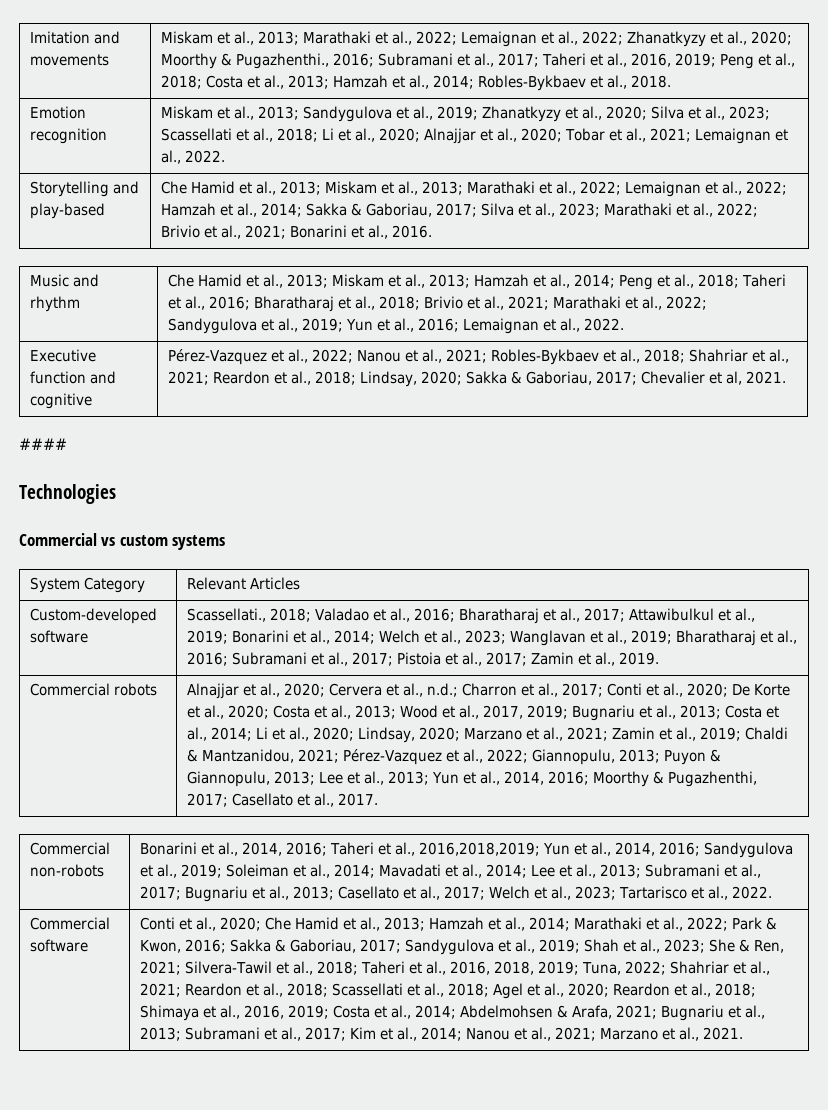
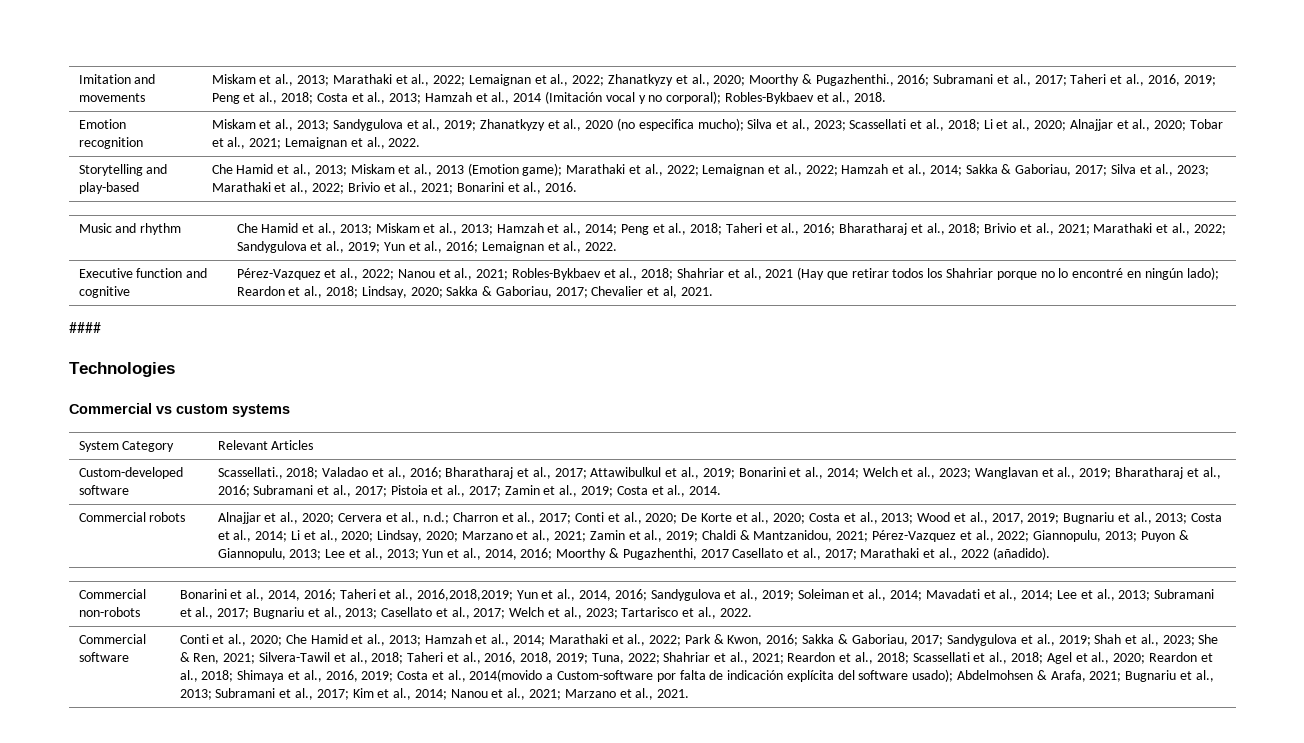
[432,75,474,89] 2014; -> [513,91,722,104] 2014 (Imitación vocal y no corporal);
[605,106,647,120] 2020; -> [585,118,744,131] 2020 (no especifica mucho);
[421,181,463,195] 2013; -> [435,163,563,176] 2013 (Emotion game);
[167,371,209,385] 2021; -> [765,267,1219,280] 2021 (Hay que retirar todos los Shahriar porque no lo encontré en ningún lado);
[618,652,659,665] 2019. -> [581,485,722,497] 2019; Costa et al., 2014.
[186,793,378,807] 2017; Casellato et al., 2017. -> [700,547,1050,560] 2017 Casellato et al., 2017; Marathaki et al., 2022 (añadido).
[414,1005,456,1019] 2014; -> [469,669,954,682] 2014(movido a Custom-software por falta de indicación explícita del software usado);

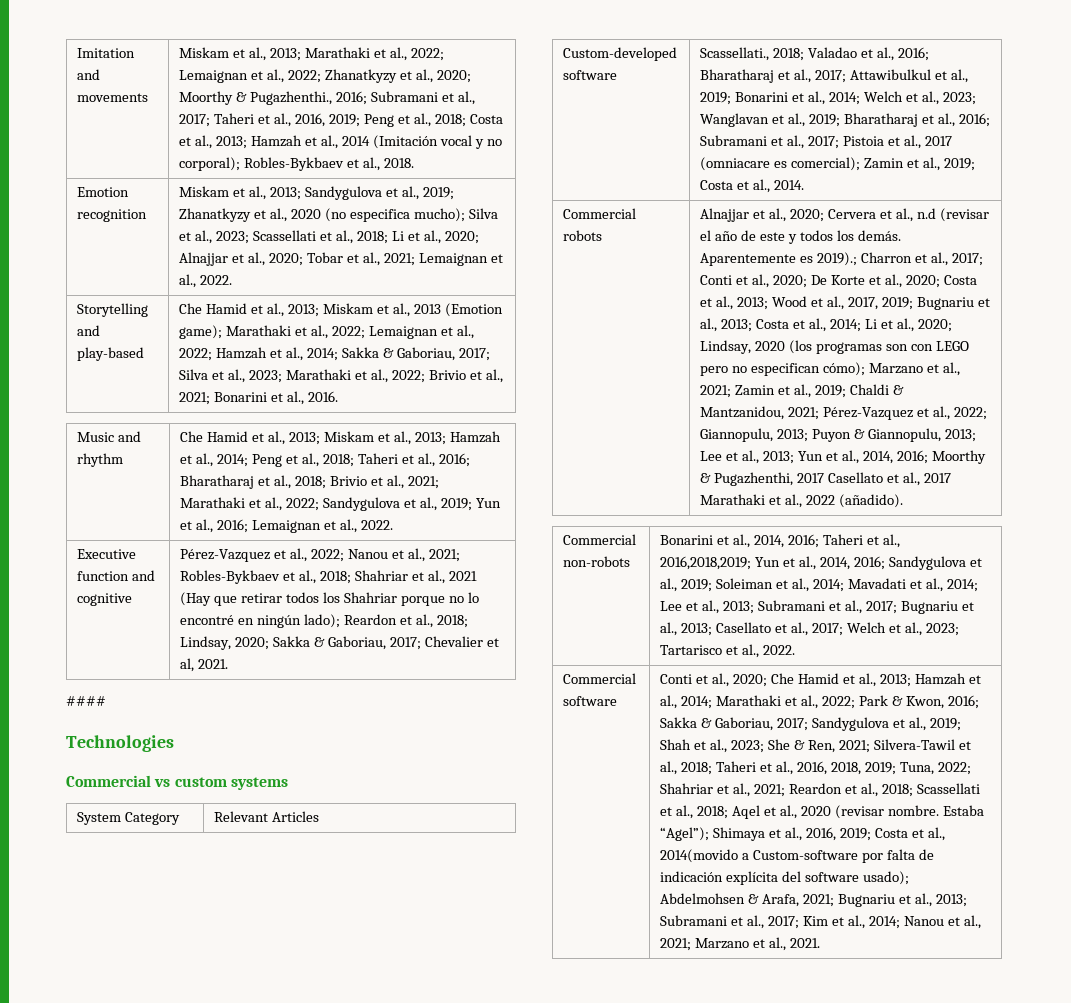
[468,486,501,497] 2017; -> [924,136,952,146] [700,157,861,171] 2017 (omniacare es comercial);
[423,512,450,524] n.d.; -> [916,208,989,222] [700,230,901,244] [700,252,858,266] n.d (revisar el año de este y todos los demás. Aparentemente es 2019).;
[425,531,458,542] 2020; -> [755,340,969,354] [700,362,866,376] 2020 (los programas son con LEGO pero no especifican cómo);
[824,549,857,560] 2017; -> [923,473,951,483] 2017
[1046,652,1213,664] [179,670,234,682] Agel et al., 2020; Reardon et al., 2018; -> [732,805,984,819] [660,827,710,841] Aqel et al., 2020 (revisar nombre. Estaba “Agel”);

